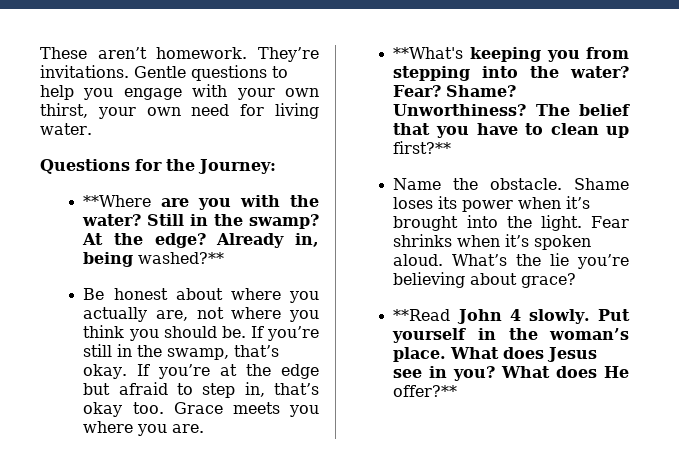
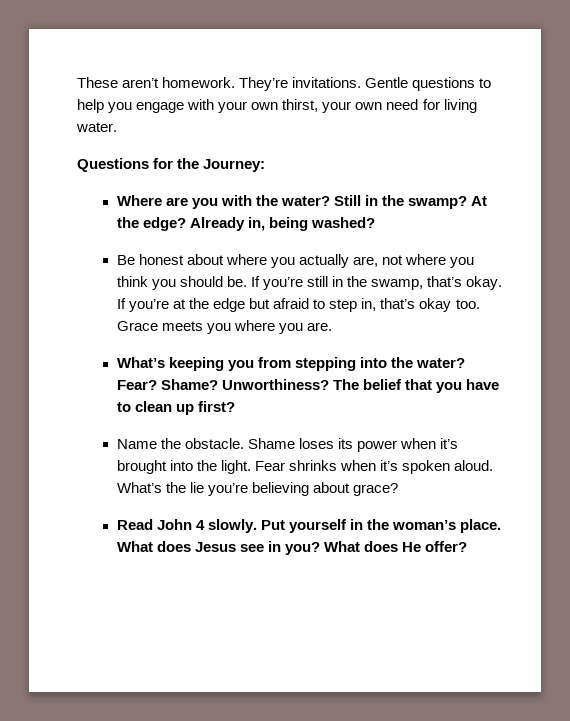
[83,195,152,207] **Where -> [116,195,162,206] Where
[138,252,225,264] washed?** -> [311,217,376,228] washed?
[393,47,464,59] **What's -> [116,357,165,368] What’s
[393,141,452,154] first?** -> [198,401,236,412] first?
[393,309,451,321] **Read -> [116,519,153,530] Read
[393,385,458,397] offer?** -> [425,541,468,552] offer?

